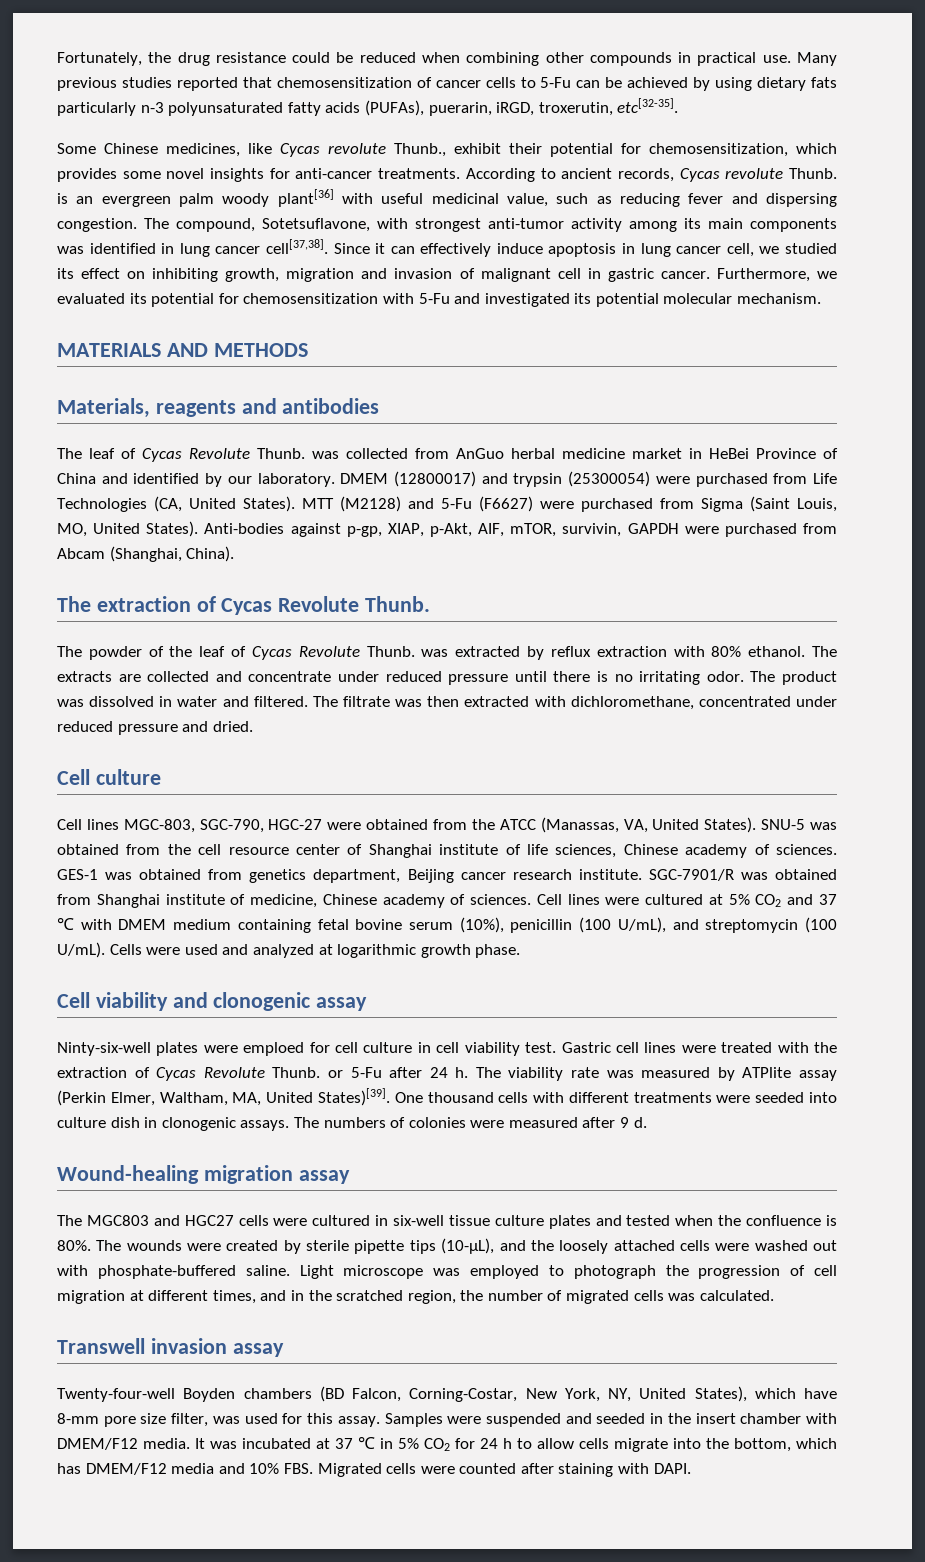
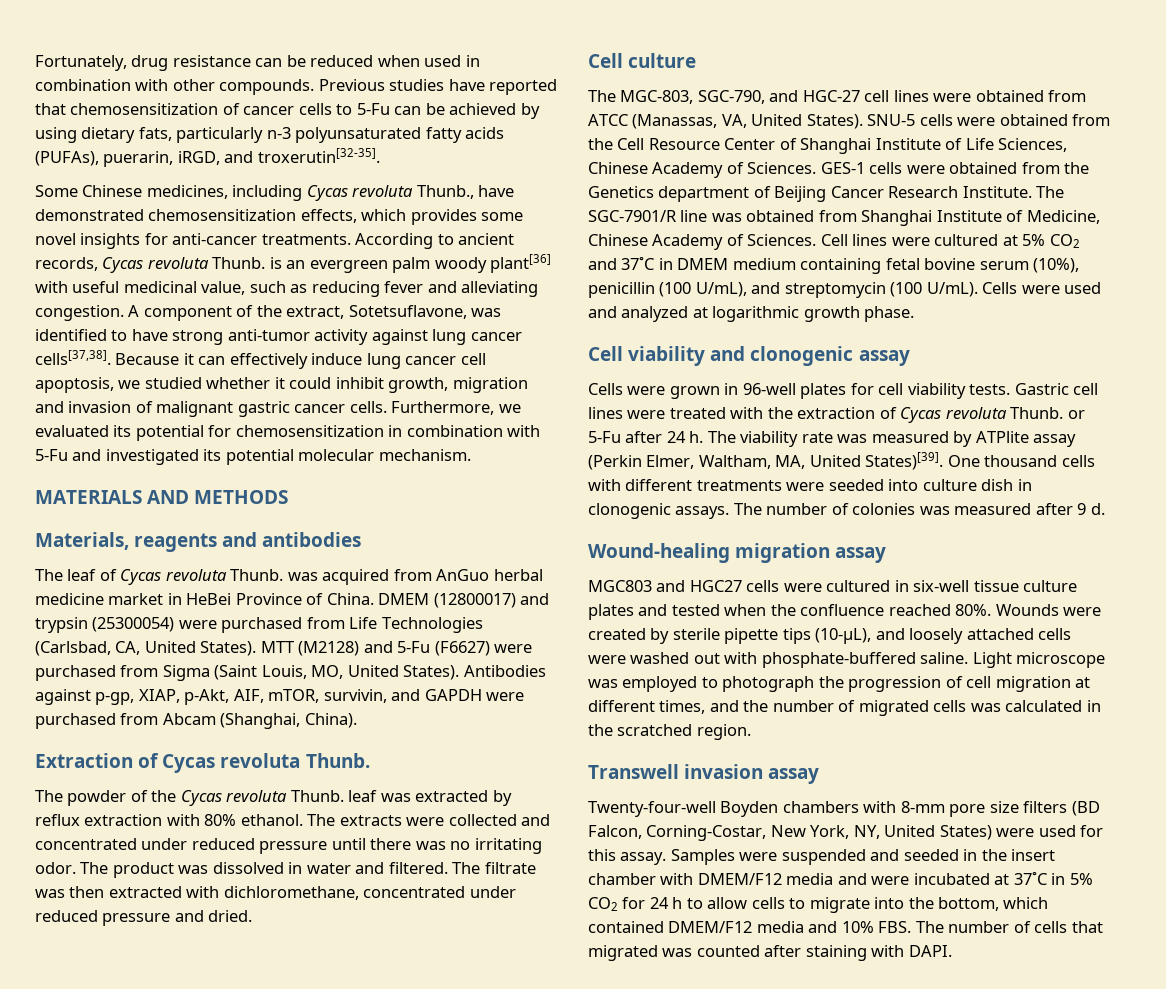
[148,52,172,63] the -> (127, 63) none
[292,52,331,63] could -> [255,58,283,67] can
[466,52,838,66] [57,77,172,91] combining other compounds in practical use. Many previous studies -> [424,55,480,67] [35,79,485,95] used in combination with other compounds. Previous studies have
[811,77,837,88] fats -> [138,127,172,141] fats,
[538,98,679,116] troxerutin, etc[32-35]. -> [224,148,380,163] and troxerutin[32-35].
[248,143,788,157] like Cycas revolute Thunb., exhibit their potential for chemosensitization, -> [232,185,515,201] [35,209,357,223] including Cycas revoluta Thunb., have demonstrated chemosensitization effects,
[725,168,784,179] revolute -> [147,257,209,269] revoluta
[766,193,838,207] [57,218,837,232] [57,239,837,257] [57,268,219,282] dispersing congestion. The compound, Sotetsuflavone, with strongest anti-tumor activity among its main components was identified in lung cancer cell[37,38]. Since it can effectively induce apoptosis in lung cancer cell, we studied its effect on inhibiting -> [461,281,539,297] [35,305,502,321] [35,329,522,345] [35,350,486,369] [35,377,384,393] alleviating congestion. A component of the extract, Sotetsuflavone, was identified to have strong anti-tumor activity against lung cancer cells[37,38]. Because it can effectively induce lung cancer cell apoptosis, we studied whether it could inhibit
[557,268,710,282] cell in gastric cancer. -> [237,401,387,417] gastric cancer cells.
(379, 298) none -> [388,425,503,437] in combination
[189,448,408,459] Revolute Thunb. was collected -> [165,569,390,585] revoluta Thunb. was acquired
[57,473,335,487] China and identified by our laboratory. -> [326,593,374,605] China.
[154,496,182,512] (CA, -> [35,641,141,656] (Carlsbad, CA,
[204,523,285,534] Anti-bodies -> [463,665,546,677] Antibodies
(622, 530) none -> [391,689,421,701] and
[57,596,360,615] The extraction of Cycas Revolute -> [35,753,301,773] Extraction of Cycas revoluta
[199,646,415,660] leaf of Cycas Revolute Thunb. -> [180,790,378,806] Cycas revoluta Thunb. leaf
[118,674,141,682] are -> [406,817,445,826] were
[248,671,332,682] concentrate -> [35,838,137,850] concentrated
[597,671,609,682] is -> [415,841,446,850] was
[57,819,495,833] Cell lines MGC-803, SGC-790, HGC-27 were obtained from the -> [588,90,1087,104] The MGC-803, SGC-790, and HGC-27 cell lines were obtained from
[810,822,838,830] [57,844,837,858] [57,869,838,883] [57,894,532,908] was obtained from the cell resource center of Shanghai institute of life sciences, Chinese academy of sciences. GES-1 was obtained from genetics department, Beijing cancer research institute. SGC-7901/R was obtained from Shanghai institute of medicine, Chinese academy of sciences. -> [919,114,1111,126] [588,138,1068,154] [588,162,1090,178] [588,186,1065,202] [588,210,1100,226] [588,234,817,250] cells were obtained from the Cell Resource Center of Shanghai Institute of Life Sciences, Chinese Academy of Sciences. GES-1 cells were obtained from the Genetics department of Beijing Cancer Research Institute. The SGC-7901/R line was obtained from Shanghai Institute of Medicine, Chinese Academy of Sciences.
[818,894,837,905] [57,917,112,930] 37 ℃ with -> [621,256,673,270] 37˚C in
[57,1042,557,1056] Ninty-six-well plates were emploed for cell culture in cell viability test. -> [588,383,1011,399] Cells were grown in 96-well plates for cell viability tests.
[203,1067,265,1078] Revolute -> [945,407,1007,419] revoluta
[323,1117,386,1128] numbers -> [766,503,828,515] number
[470,1120,505,1128] were -> [919,506,950,515] was
[57,1215,82,1226] The -> (887, 555) none
[825,1215,837,1226] [57,1240,182,1251] is 80%. The wounds -> [888,604,1059,616] reached 80%. Wounds
[530,1240,554,1251] the -> (905, 634) none
[290,1290,456,1304] in the scratched region, -> (739, 706) none
[699,1290,774,1301] calculated. -> [1005,700,1101,712] [588,724,751,740] calculated in the scratched region.
(312, 1393) none -> [863,801,1068,817] with 8-mm pore size filters
[694,1386,837,1402] [57,1413,240,1427] States), which have 8-mm pore size filter, was -> [939,825,1035,840] States) were
[143,1436,375,1449] media. It was incubated at 37 ℃ -> [786,871,1047,885] media and were incubated at 37˚C
(609, 1443) none -> [789,898,806,909] to
[57,1463,81,1474] has -> [588,921,664,933] contained
[317,1463,455,1477] Migrated cells were -> [915,921,1103,933] [588,945,693,961] The number of cells that migrated was

